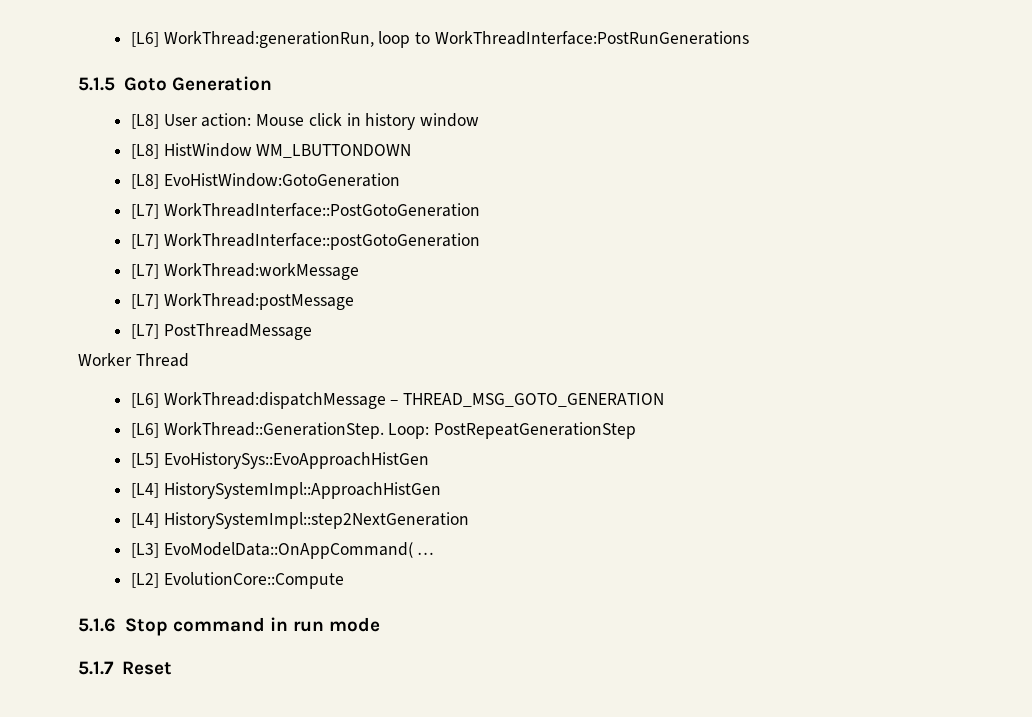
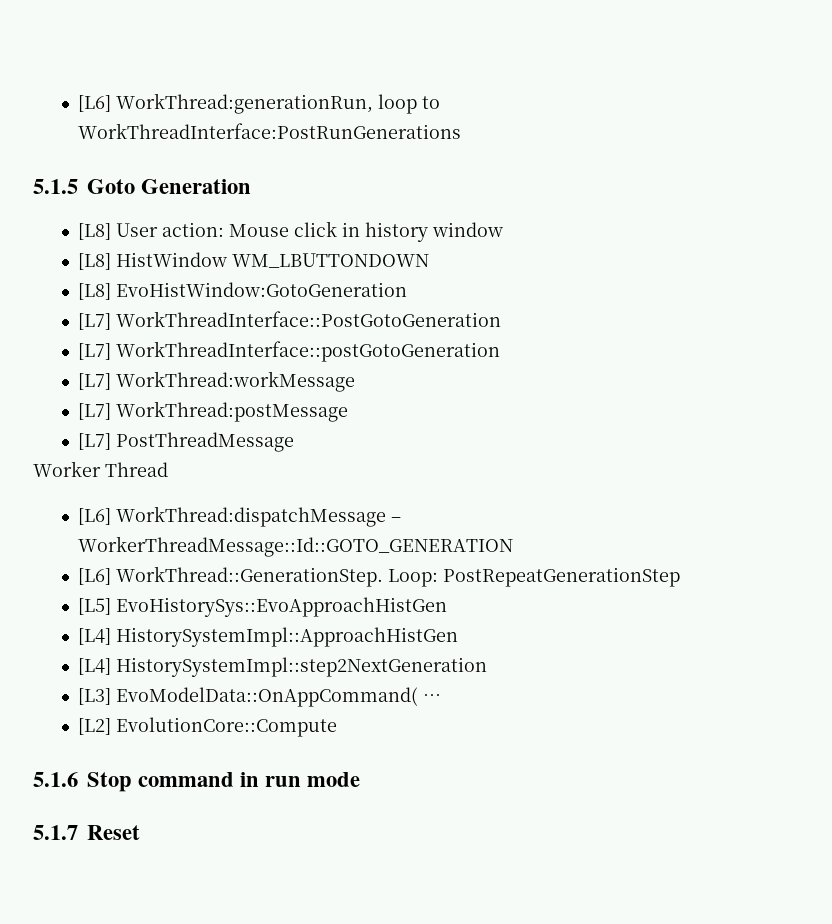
[403,393,665,407] THREAD_MSG_GOTO_GENERATION -> [78,536,514,557] WorkerThreadMessage::Id::GOTO_GENERATION

